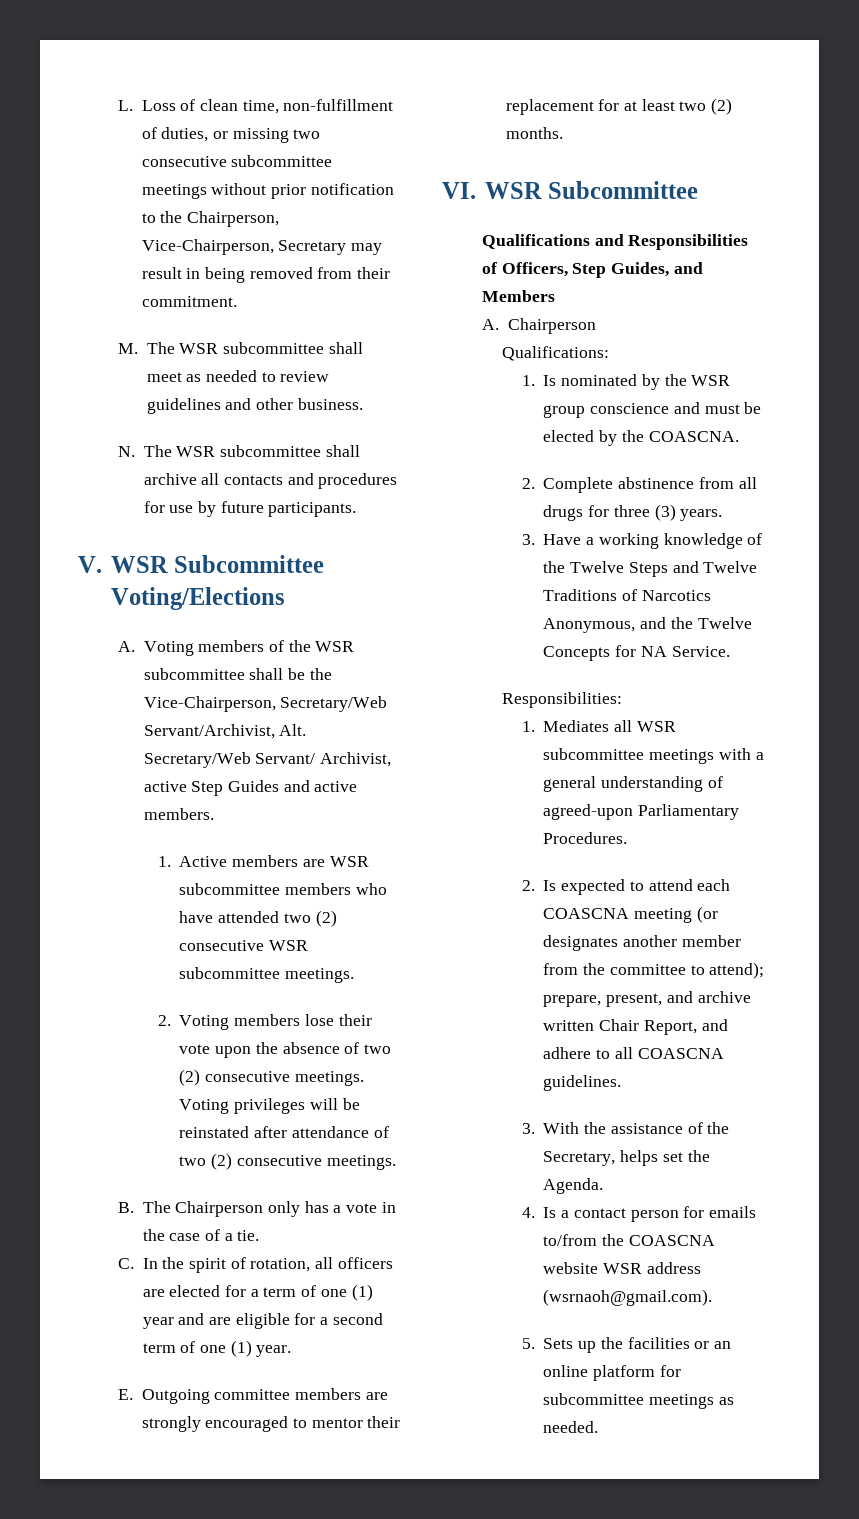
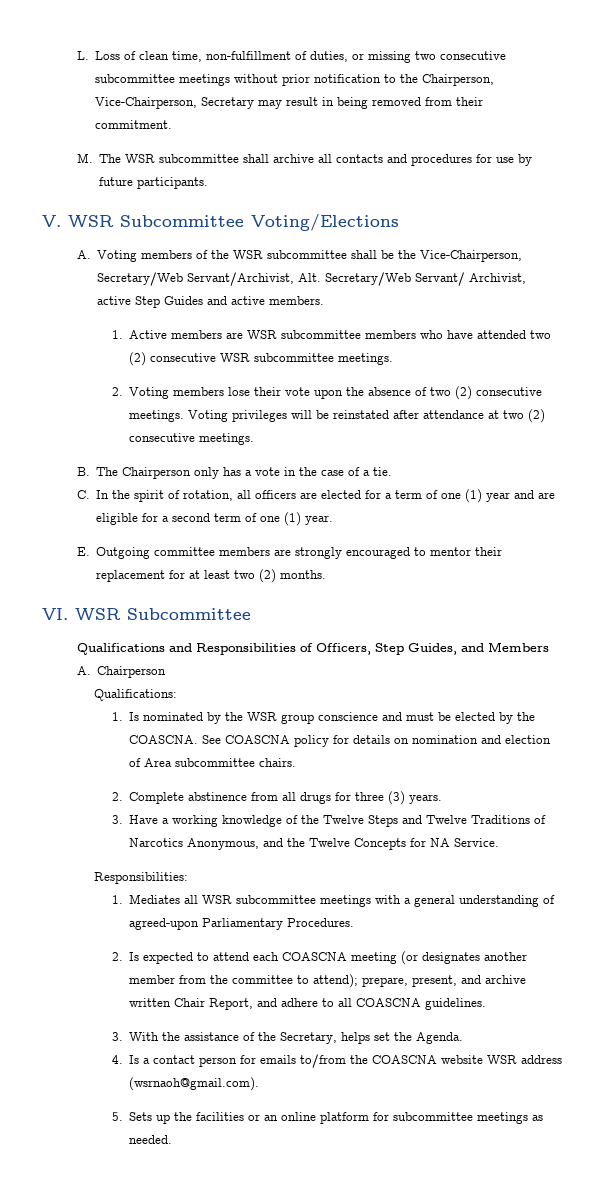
[146,370,330,382] [146,398,363,414] [117,445,360,457] meet as needed to review guidelines and other business. // N. The WSR subcommittee shall -> (270, 158) none
[373,1126,389,1138] of -> [487,410,499,419] at
(739, 436) none -> [201,735,551,747] [128,758,296,767] See COASCNA policy for details on nomination and election of Area subcommittee chairs.

